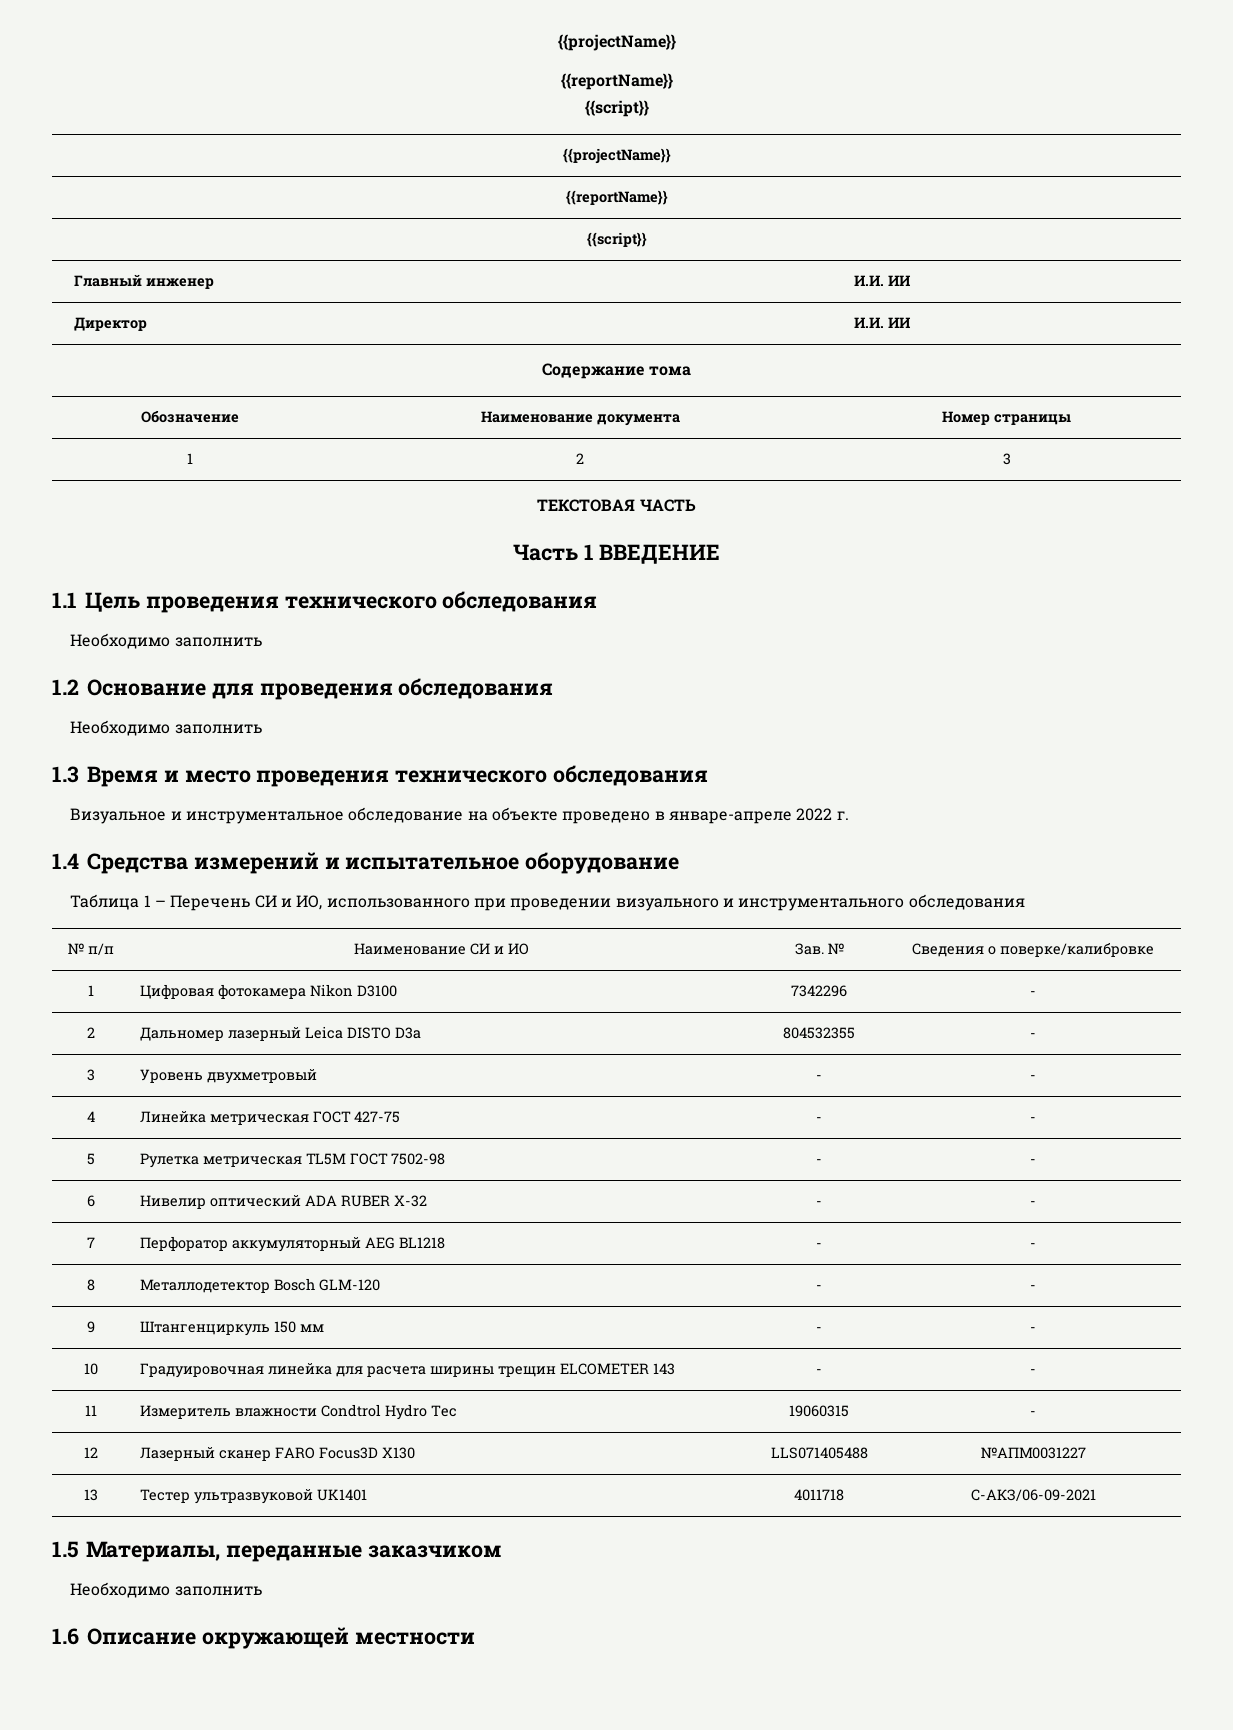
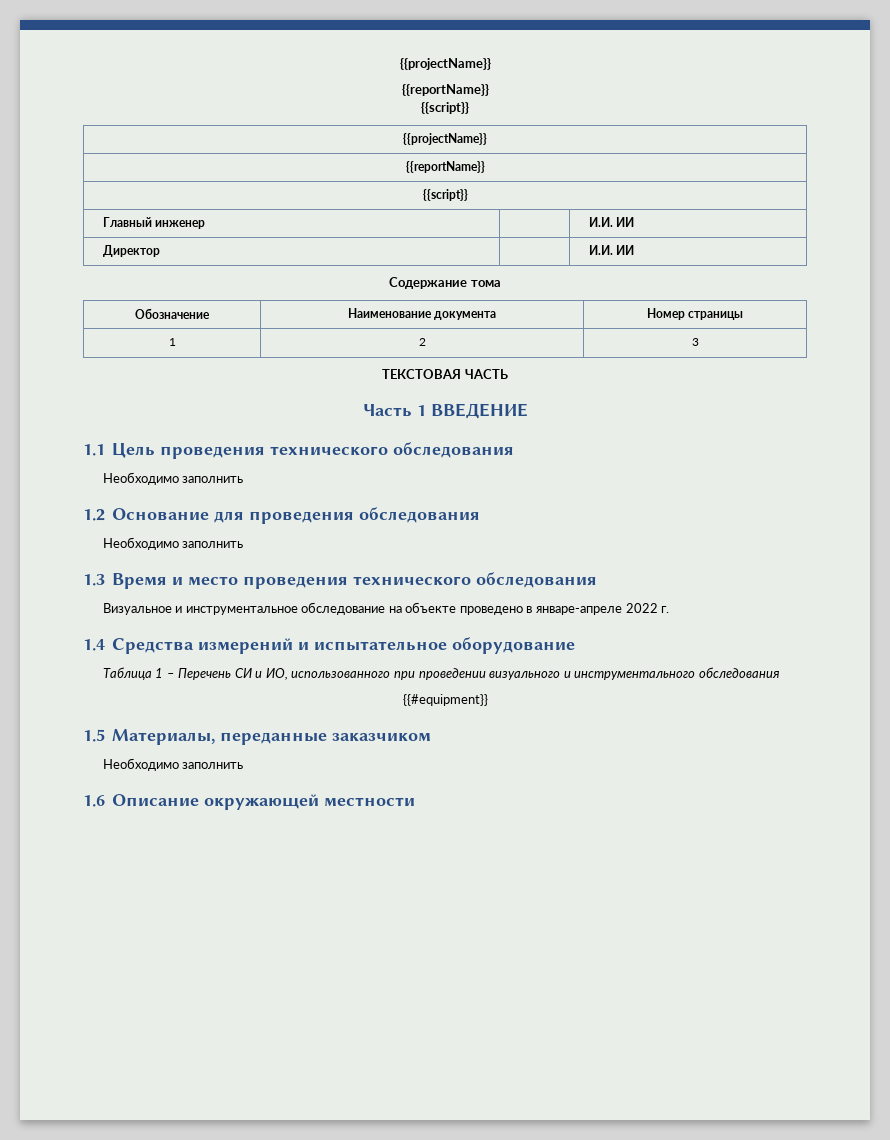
[68,943,114,955] [353,943,529,955] [794,943,844,955] [912,943,1154,957] [88,985,94,996] [140,984,398,999] [791,985,847,997] [1030,991,1036,996] [87,1027,95,1038] [140,1026,422,1041] [783,1027,855,1039] [1030,1033,1036,1038] [87,1069,95,1081] [140,1069,318,1084] [816,1075,822,1080] [1030,1075,1036,1080] [87,1111,95,1122] [140,1111,401,1125] [816,1117,822,1122] [1030,1117,1036,1122] [87,1153,95,1165] [140,1153,446,1168] [816,1159,822,1164] [1030,1159,1036,1164] [87,1195,95,1207] [140,1195,428,1209] [816,1201,822,1206] [1030,1201,1036,1206] [87,1237,95,1248] [140,1236,446,1252] [816,1243,822,1248] [1030,1243,1036,1248] [87,1279,95,1291] [140,1278,381,1293] [816,1285,822,1290] [1030,1285,1036,1290] [87,1321,95,1333] [140,1321,325,1336] [816,1327,822,1332] [1030,1327,1036,1332] [84,1363,98,1375] [140,1363,676,1378] [816,1369,822,1374] [1030,1369,1036,1374] [85,1405,97,1416] [140,1404,458,1420] [789,1405,849,1417] [1030,1411,1036,1416] [84,1447,98,1458] [140,1447,416,1461] [770,1447,868,1459] [980,1447,1086,1459] [84,1489,98,1501] [140,1489,368,1504] [794,1489,844,1501] [970,1489,1096,1501] // № п/п | Наименование СИ и ИО | Зав. № | Сведения о поверке/калибровке // 1 | Цифровая фотокамера Nikon D3100 | 7342296 | - // 2 | Дальномер лазерный Leica DISTO D3a | 804532355 | - // 3 | Уровень двухметровый | - | - // 4 | Линейка метрическая ГОСТ 427-75 | - | - // 5 | Рулетка метрическая ТL5M ГОСТ 7502-98 | - | - // 6 | Нивелир оптический ADA RUBER X-32 | - | - // 7 | Перфоратор аккумуляторный AEG BL1218 | - | - // 8 | Металлодетектор Bosch GLM-120 | - | - // 9 | Штангенциркуль 150 мм | - | - // 10 | Градуировочная линейка для расчета ширины трещин ELCOMETER 143 | - | - // 11 | Измеритель влажности Condtrol Hydro Tec | 19060315 | - // 12 | Лазерный сканер FARO Focus3D X130 | LLS071405488 | №АПМ0031227 // 13 | Тестер ультразвуковой UK1401 | 4011718 | С-АКЗ/06-09-2021 -> [402,694,488,706] // {{#equipment}}

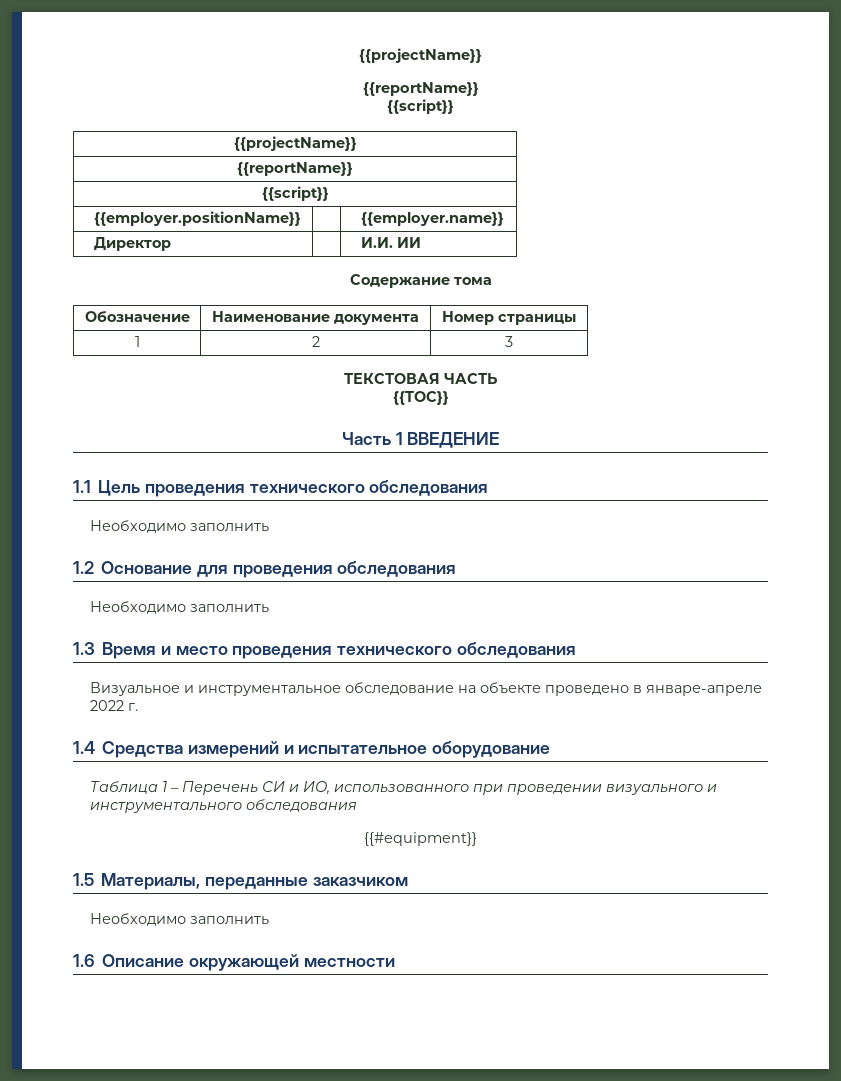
[102,217,205,229] [588,217,634,227] Главный инженер | | И.И. ИИ -> [93,211,301,226] [360,212,504,226] {{employer.positionName}} | | {{employer.name}}
(508, 374) none -> [392,391,449,405] // {{TOC}}

